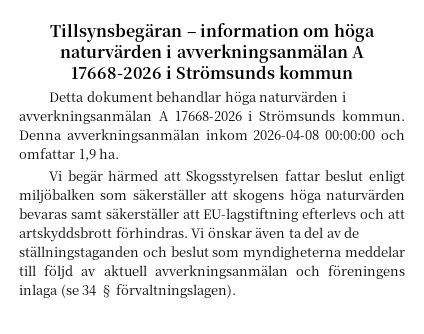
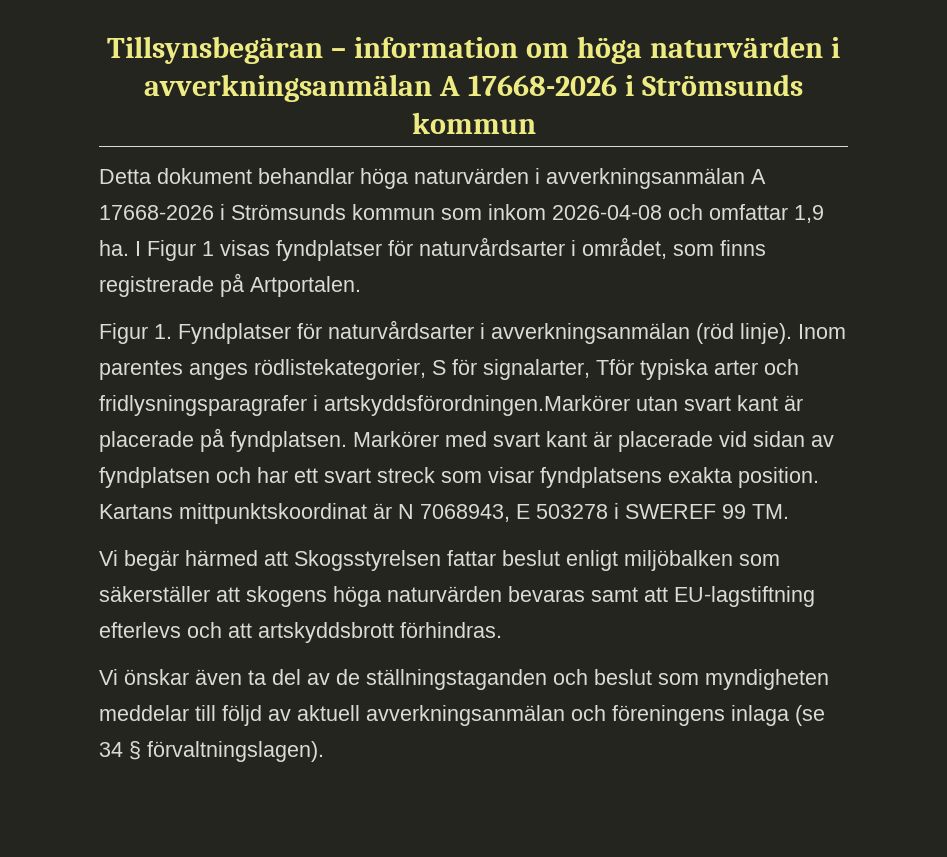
[342,110,406,121] [19,129,200,143] kommun. Denna avverkningsanmälan -> [352,204,482,220] kommun som
[325,130,376,140] 00:00:00 -> (662, 212) none
(120, 153) none -> [135,237,766,261] [99,273,361,297] [99,320,846,344] [99,359,799,380] [99,395,803,416] [99,428,834,452] [99,467,819,488] [99,503,789,524] I Figur 1 visas fyndplatser för naturvårdsarter i området, som finns registrerade på Artportalen. // Figur 1. Fyndplatser för naturvårdsarter i avverkningsanmälan (röd linje). Inom parentes anges rödlistekategorier, S för signalarter, Tför typiska arter och fridlysningsparagrafer i artskyddsförordningen.Markörer utan svart kant är placerade på fyndplatsen. Markörer med svart kant är placerade vid sidan av fyndplatsen och har ett svart streck som visar fyndplatsens exakta position. Kartans mittpunktskoordinat är N 7068943, E 503278 i SWEREF 99 TM.
[105,208,179,219] säkerställer -> (638, 594) none
(188, 232) none -> (502, 630) //
[243,246,343,261] myndigheterna -> [705,669,829,690] myndigheten

